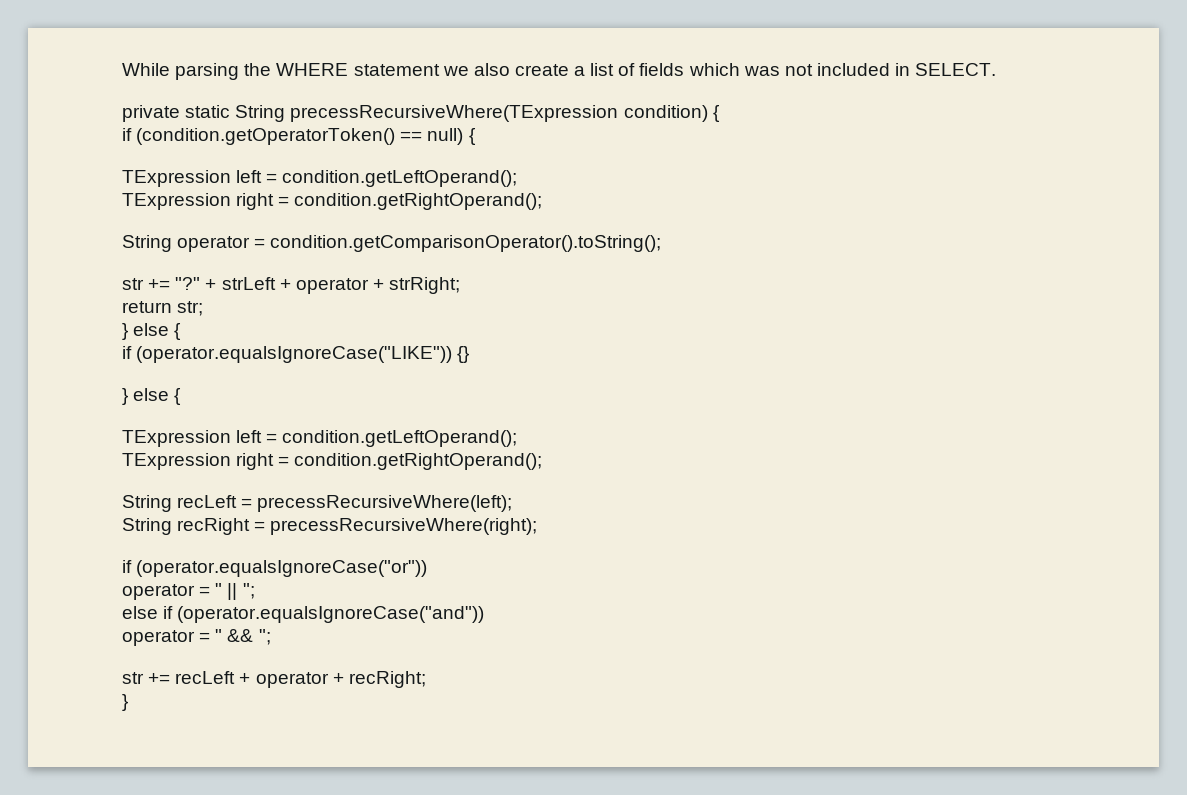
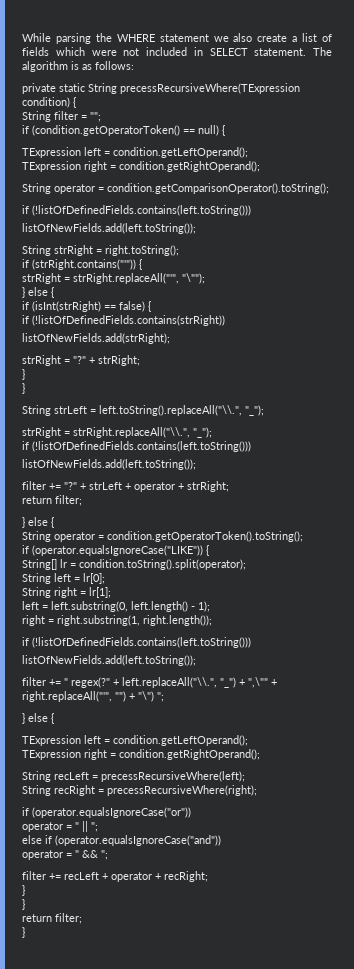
[743,66,780,76] was -> [91,50,117,56] were
[915,63,997,76] SELECT. -> [209,47,332,56] [22,61,134,72] SELECT statement. The algorithm is as follows:
(720, 113) none -> [22,111,101,122] // String filter = "";
[122,278,144,290] str -> [22,205,251,216] [22,223,196,234] [22,245,179,256] [22,259,142,270] [22,273,205,284] [22,287,54,298] [22,301,151,312] [22,315,225,326] [22,333,170,344] [22,355,140,366] [22,369,25,380] [22,383,25,394] [22,405,264,416] [22,427,212,438] [22,441,251,452] [22,459,196,470] [22,481,46,490] if (!listOfDefinedFields.contains(left.toString())) // listOfNewFields.add(left.toString()); // String strRight = right.toString(); // if (strRight.contains("'")) { // strRight = strRight.replaceAll("'", "\""); // } else { // if (isInt(strRight) == false) { // if (!listOfDefinedFields.contains(strRight)) // listOfNewFields.add(strRight); // strRight = "?" + strRight; // } // } // String strLeft = left.toString().replaceAll("\\.", "_"); // strRight = strRight.replaceAll("\\.", "_"); // if (!listOfDefinedFields.contains(left.toString())) // listOfNewFields.add(left.toString()); // filter
[177,301,204,316] [122,323,182,340] [122,346,470,363] str; // } else { // if (operator.equalsIgnoreCase("LIKE")) {} -> [55,495,82,506] [22,517,54,528] [22,531,303,542] [22,545,209,556] [22,559,246,570] [22,573,105,584] [22,587,111,598] [22,601,210,612] [22,615,212,626] [22,637,251,648] [22,655,196,666] [22,677,277,688] [22,691,164,702] filter; // } else { // String operator = condition.getOperatorToken().toString(); // if (operator.equalsIgnoreCase("LIKE")) { // String[] lr = condition.toString().split(operator); // String left = lr[0]; // String right = lr[1]; // left = left.substring(0, left.length() - 1); // right = right.substring(1, right.length()); // if (!listOfDefinedFields.contains(left.toString())) // listOfNewFields.add(left.toString()); // filter += " regex(?" + left.replaceAll("\\.", "_") + ",\"" + right.replaceAll("'", "") + "\") ";
[122,672,144,684] str -> [22,871,46,880] filter
(128, 702) none -> [22,899,25,910] [22,913,82,924] [22,927,25,938] // } // return filter; // }

